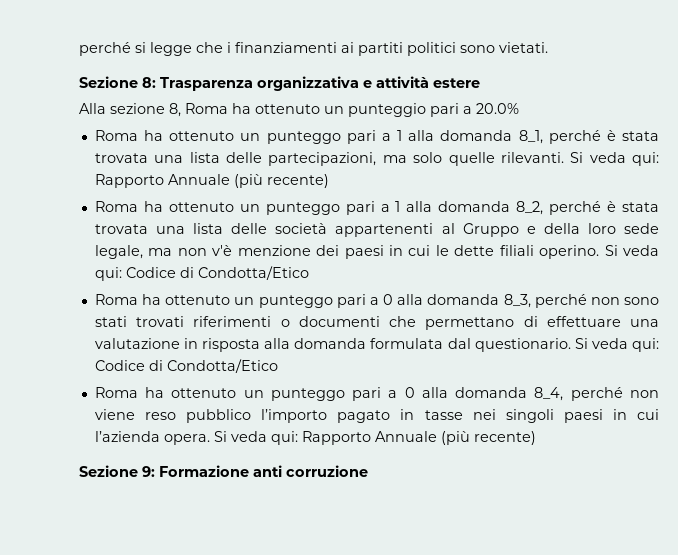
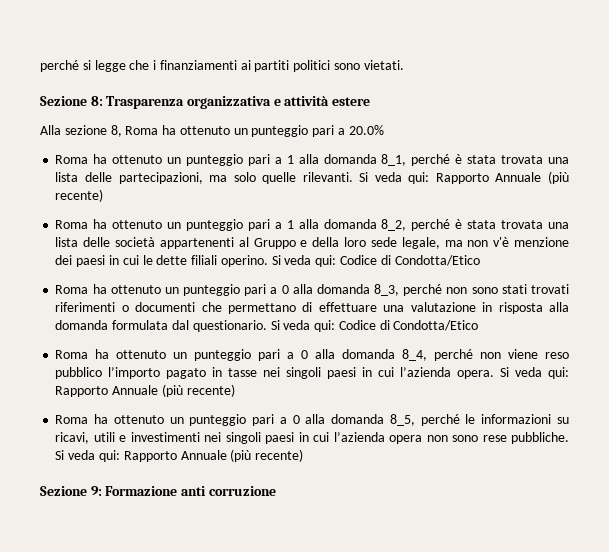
[266,131,341,144] punteggo -> [186,154,244,166] punteggio
[265,202,340,215] punteggo -> [186,219,244,231] punteggio
[258,295,333,308] punteggo -> [183,284,241,296] punteggio
[270,388,345,401] punteggo -> [194,349,252,361] punteggio
(536, 438) none -> [55,414,570,426] [55,432,570,444] [55,449,304,462] // Roma ha ottenuto un punteggio pari a 0 alla domanda 8_5, perché le informazioni su ricavi, utili e investimenti nei singoli paesi in cui l’azienda opera non sono rese pubbliche. Si veda qui: Rapporto Annuale (più recente)

